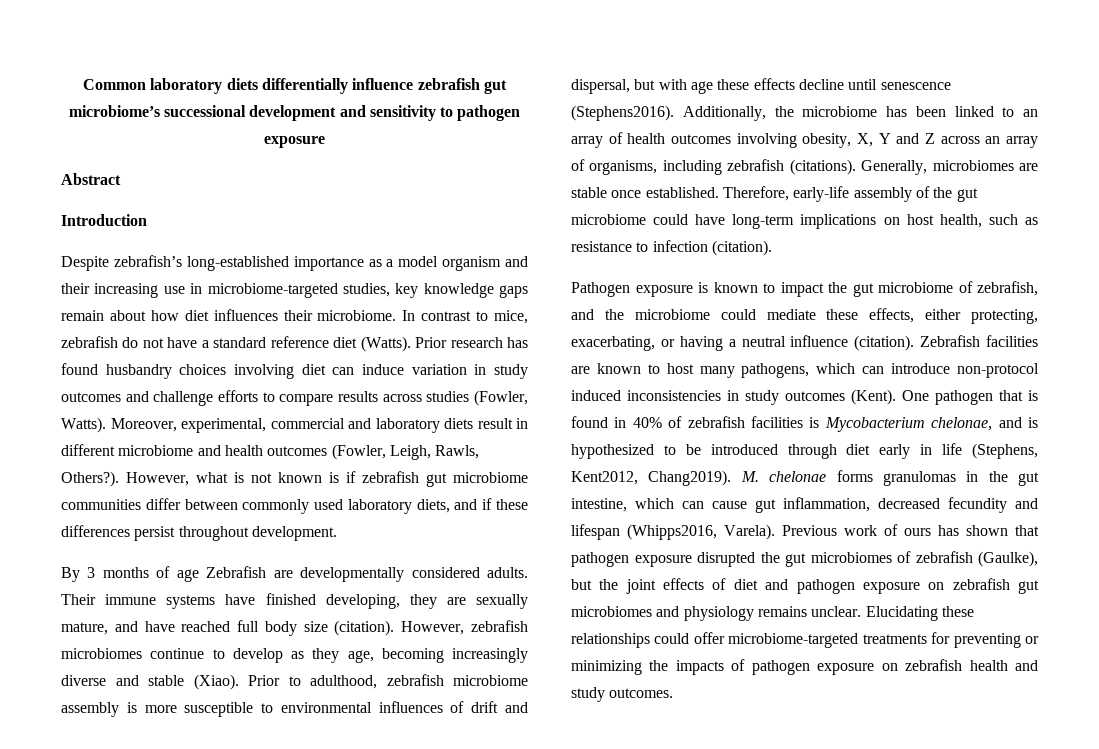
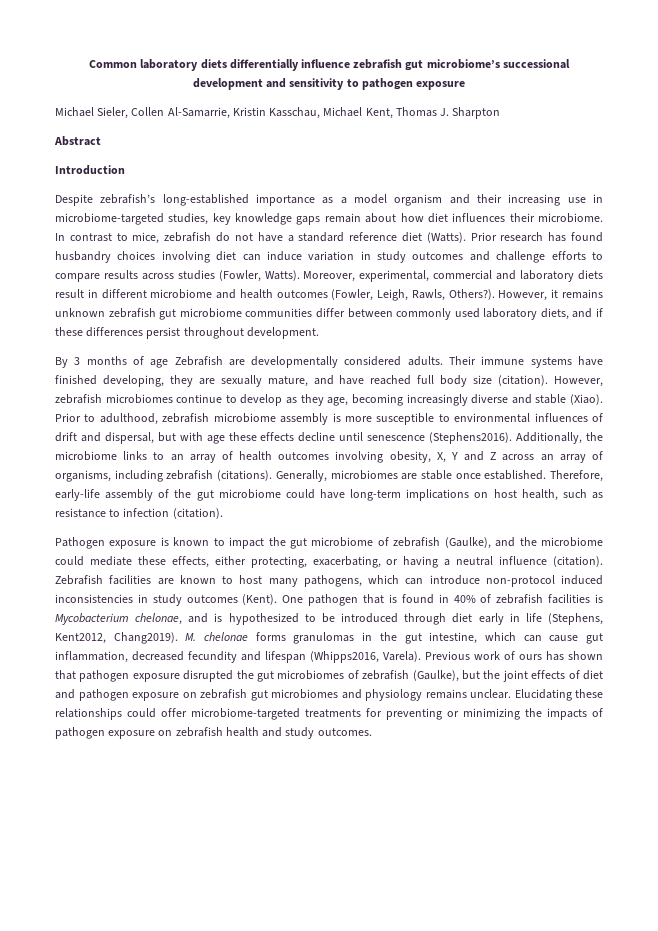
(325, 142) none -> [55,107,501,119] // Michael Sieler, Collen Al-Samarrie, Kristin Kasschau, Michael Kent, Thomas J. Sharpton
[196,471,356,483] what is not known is if -> [551,289,603,299] [55,308,105,317] it remains unknown
[886,106,994,117] has been linked -> [123,451,148,460] links
[977,281,1038,296] zebrafish, -> [393,537,491,549] zebrafish (Gaulke),

